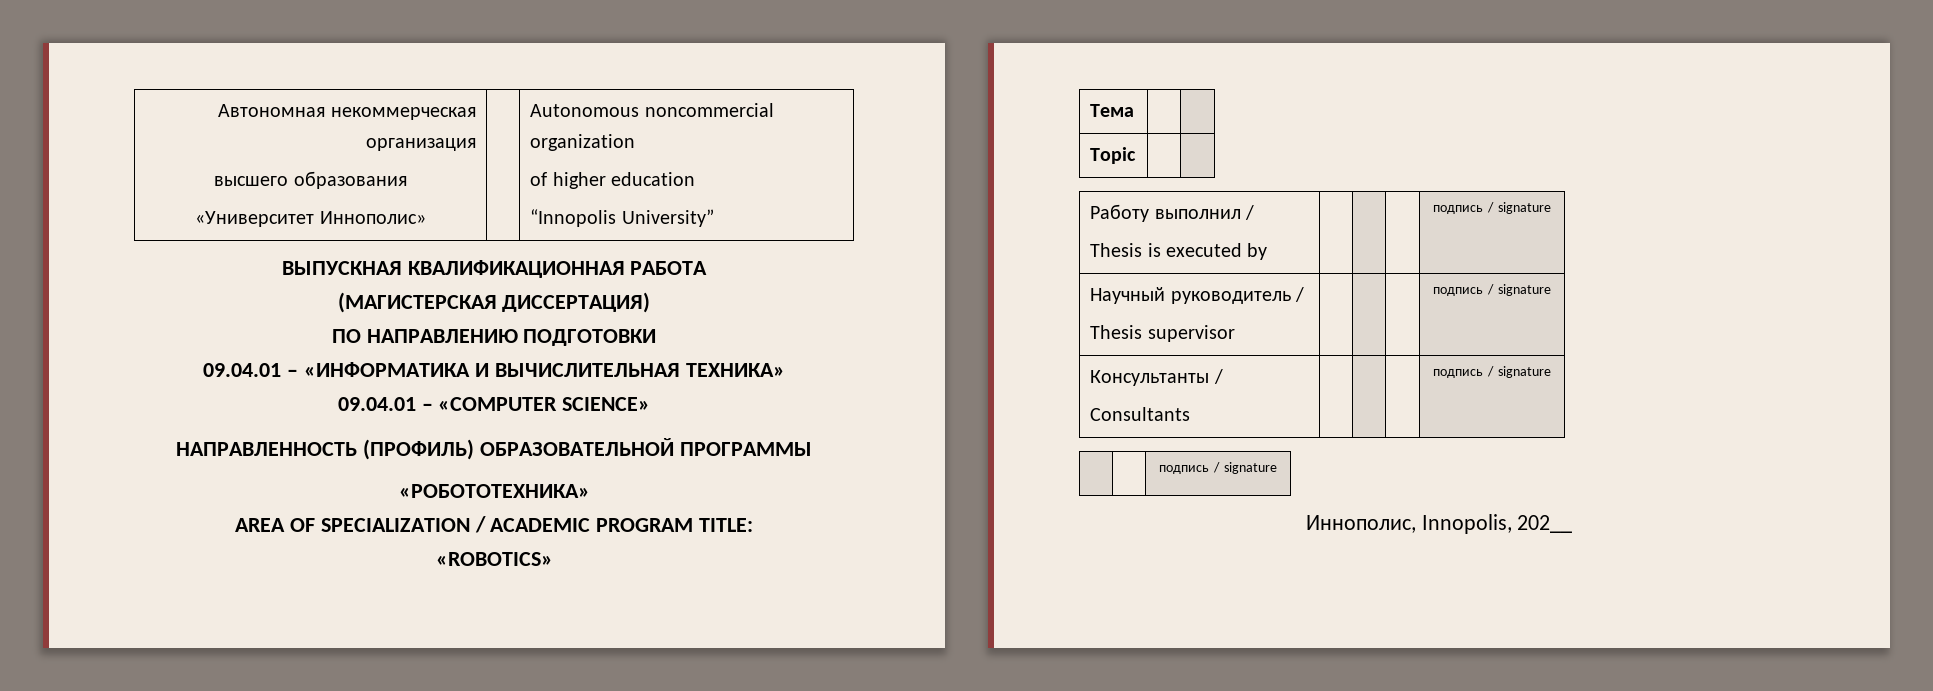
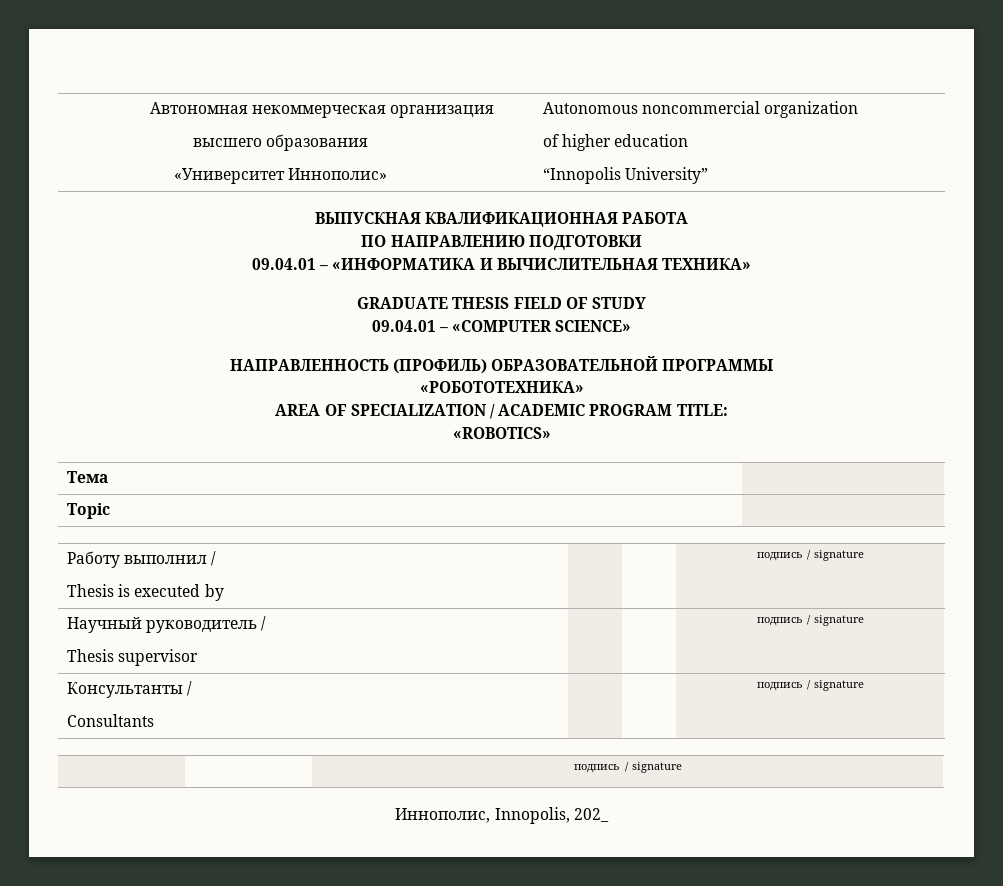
[337,292,651,313] // (МАГИСТЕРСКАЯ ДИССЕРТАЦИЯ) -> (689, 218) none
(785, 370) none -> [357,297,646,309] // GRADUATE THESIS FIELD OF STUDY
[1517,515,1573,533] 202__ -> [573,808,609,822] 202_

